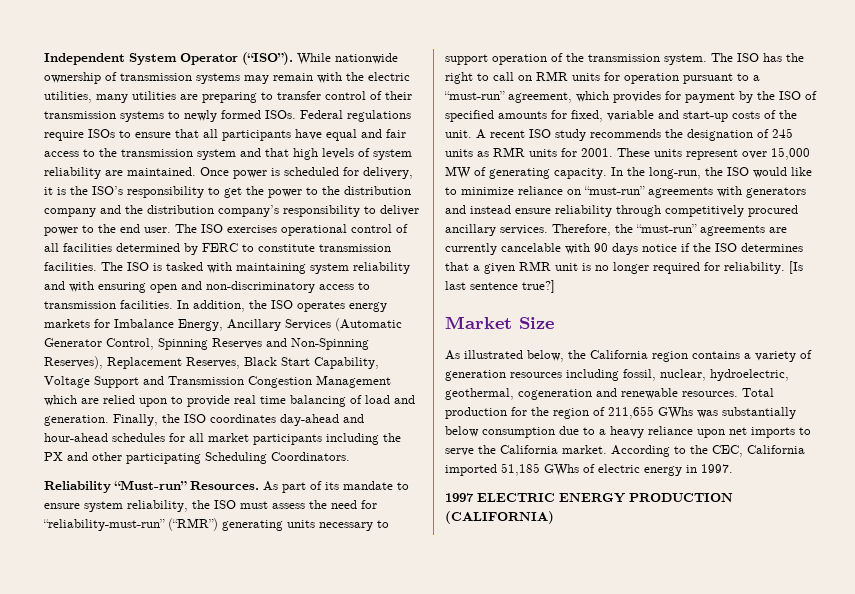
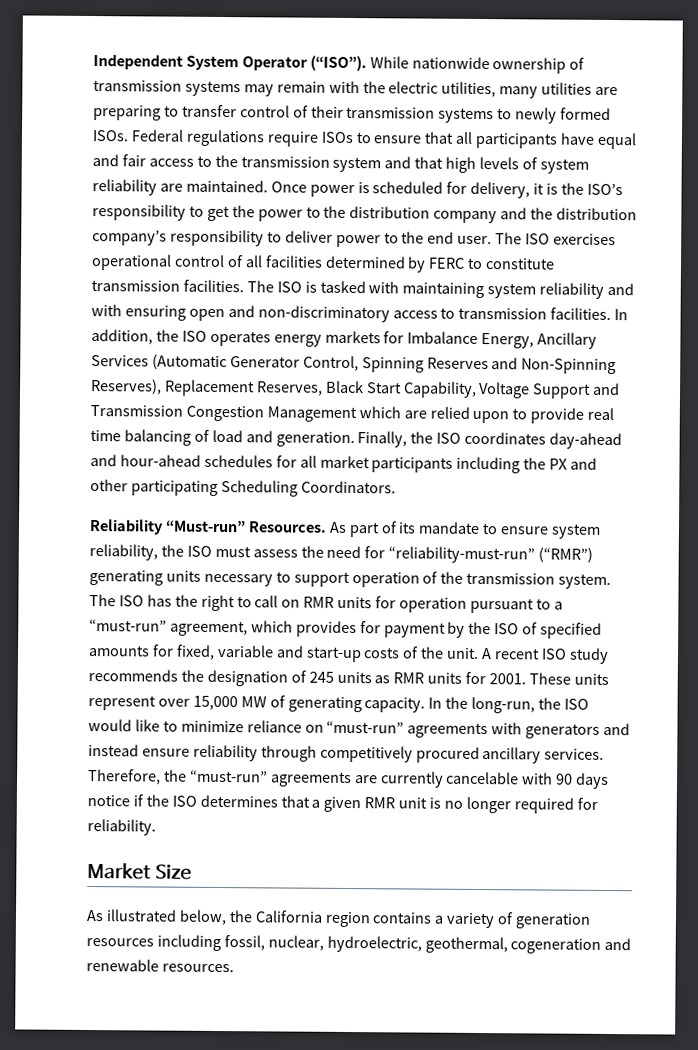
[789,261,803,274] [445,280,555,293] [Is last sentence true?] -> (156, 827) none
[742,388,774,397] [445,406,796,419] [445,426,811,438] [445,445,805,457] [445,463,733,476] [445,493,733,503] [445,511,554,524] Total production for the region of 211,655 GWhs was substantially below consumption due to a heavy reliance upon net imports to serve the California market. According to the CEC, California imported 51,185 GWhs of electric energy in 1997. // 1997 ELECTRIC ENERGY PRODUCTION (CALIFORNIA) -> (234, 968) none

